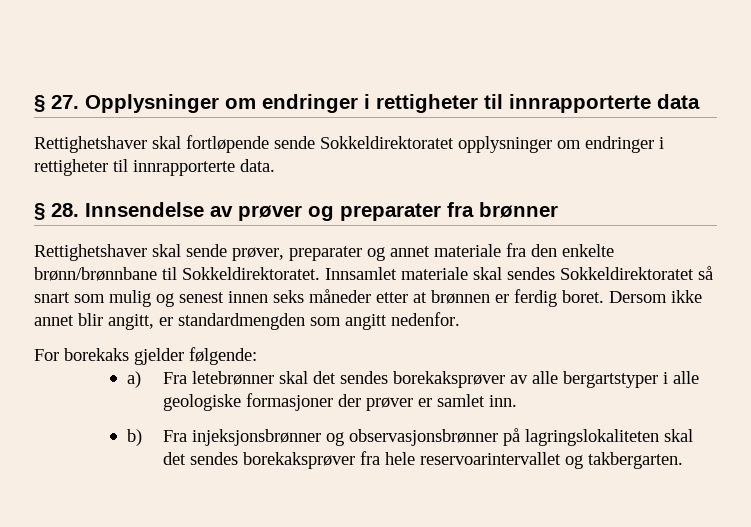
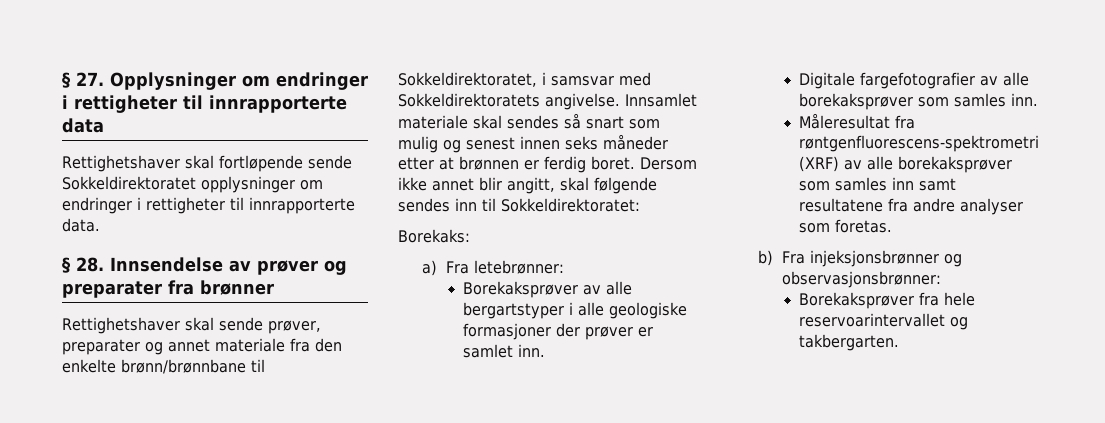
[182,267,320,280] Sokkeldirektoratet. -> [398,72,651,87] [398,93,620,110] Sokkeldirektoratet, i samsvar med Sokkeldirektoratets angivelse.
[560,267,694,280] Sokkeldirektoratet -> (559, 122) none
[159,312,460,330] [34,347,257,365] [126,371,506,388] er standardmengden som angitt nedenfor. // For borekaks gjelder følgende: // a) Fra letebrønner skal det sendes borekaksprøver -> [560,177,657,194] [398,198,640,212] [398,229,470,243] [421,260,564,276] [463,281,579,298] skal følgende sendes inn til Sokkeldirektoratet: // Borekaks: // a) Fra letebrønner: // Borekaksprøver
[126,428,694,446] [163,452,356,469] b) Fra injeksjonsbrønner og observasjonsbrønner på lagringslokaliteten skal det sendes borekaksprøver -> [799,72,1030,89] [799,93,1039,110] [799,113,916,129] [799,135,1040,152] [799,156,1013,173] [799,177,957,191] [799,198,1024,215] [799,219,893,233] [757,250,962,267] [781,271,941,288] [799,292,915,309] Digitale fargefotografier av alle borekaksprøver som samles inn. // Måleresultat fra røntgenfluorescens-spektrometri (XRF) av alle borekaksprøver som samles inn samt resultatene fra andre analyser som foretas. // b) Fra injeksjonsbrønner og observasjonsbrønner: // Borekaksprøver

